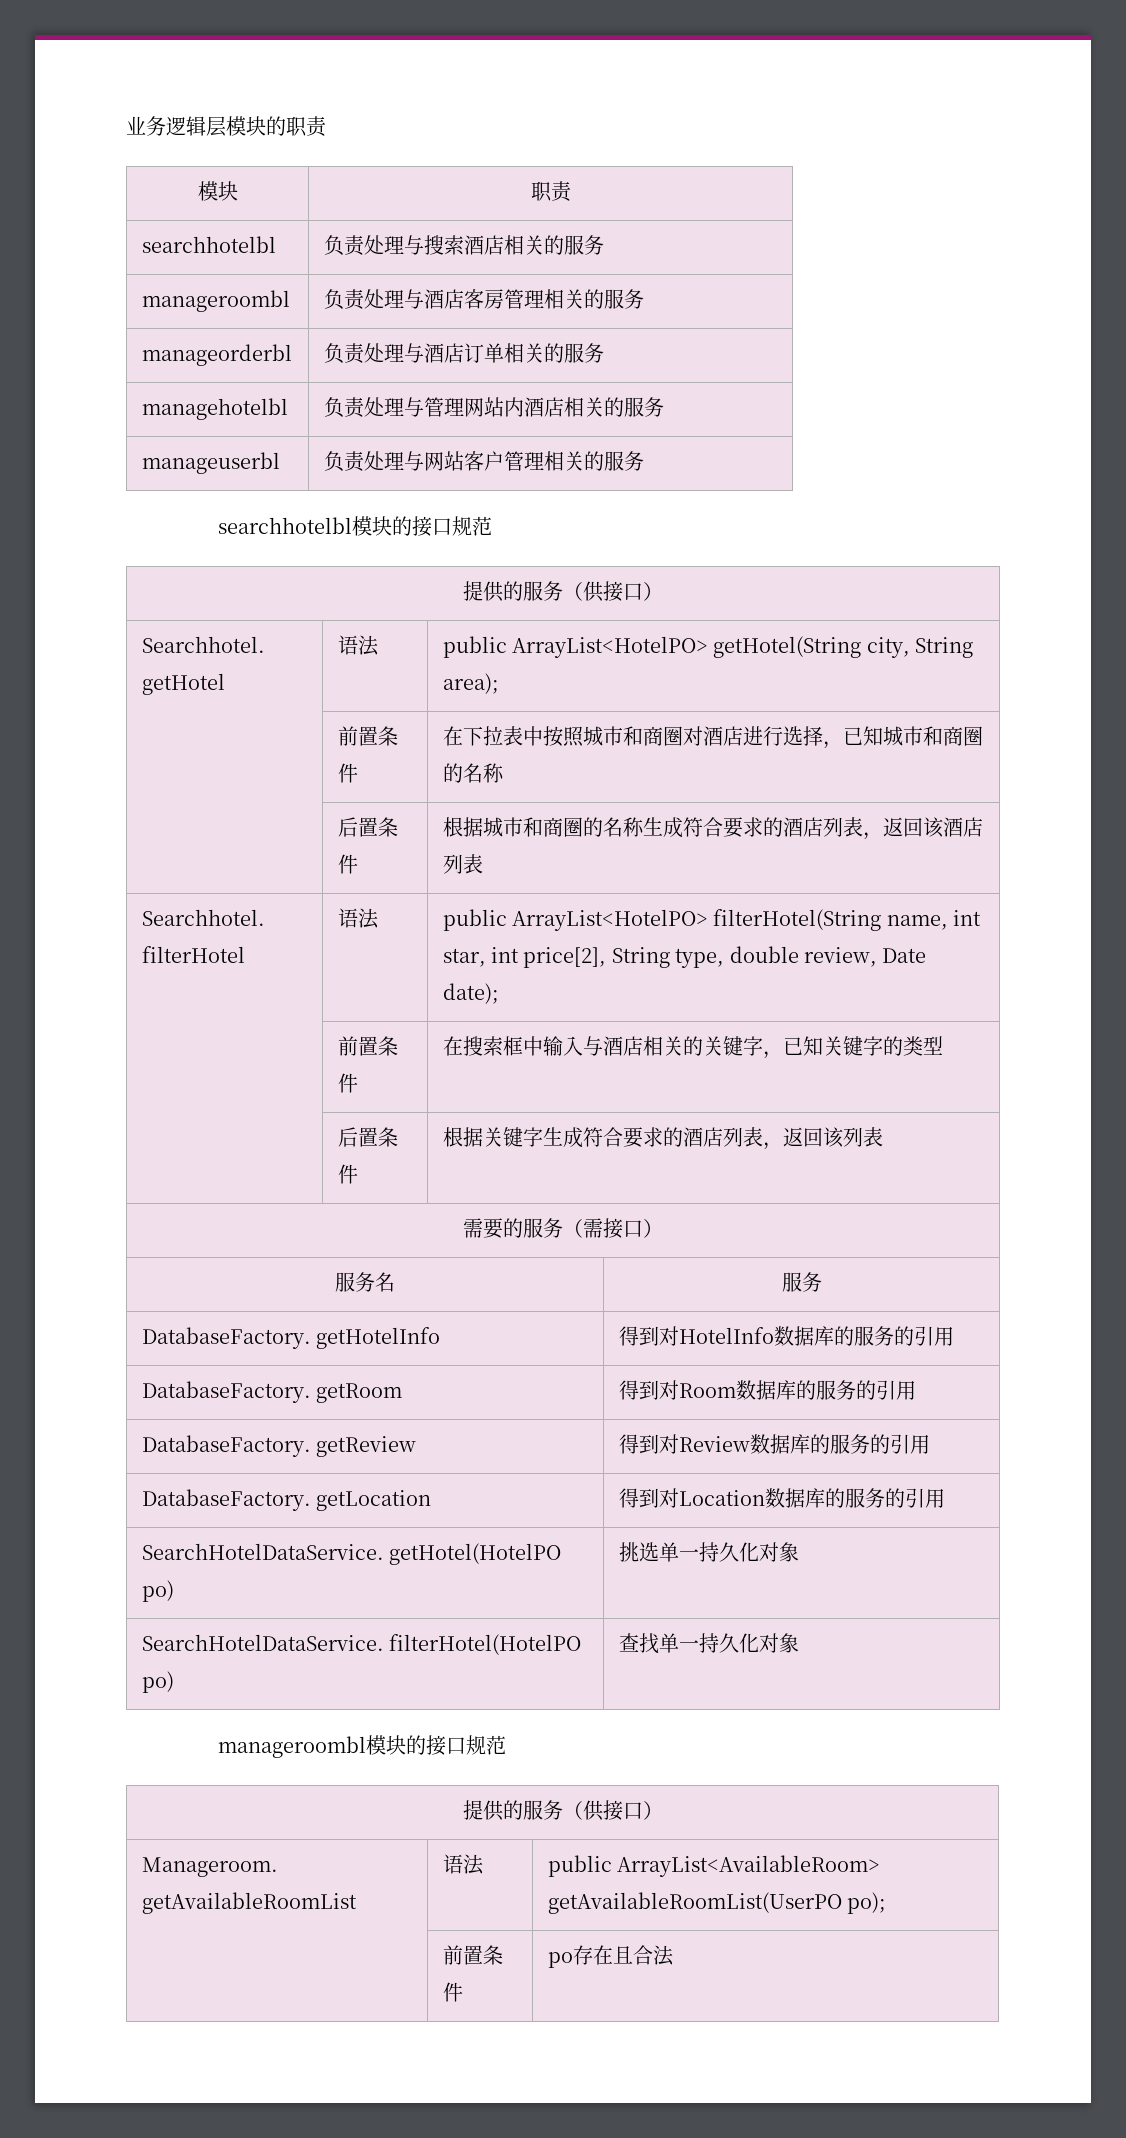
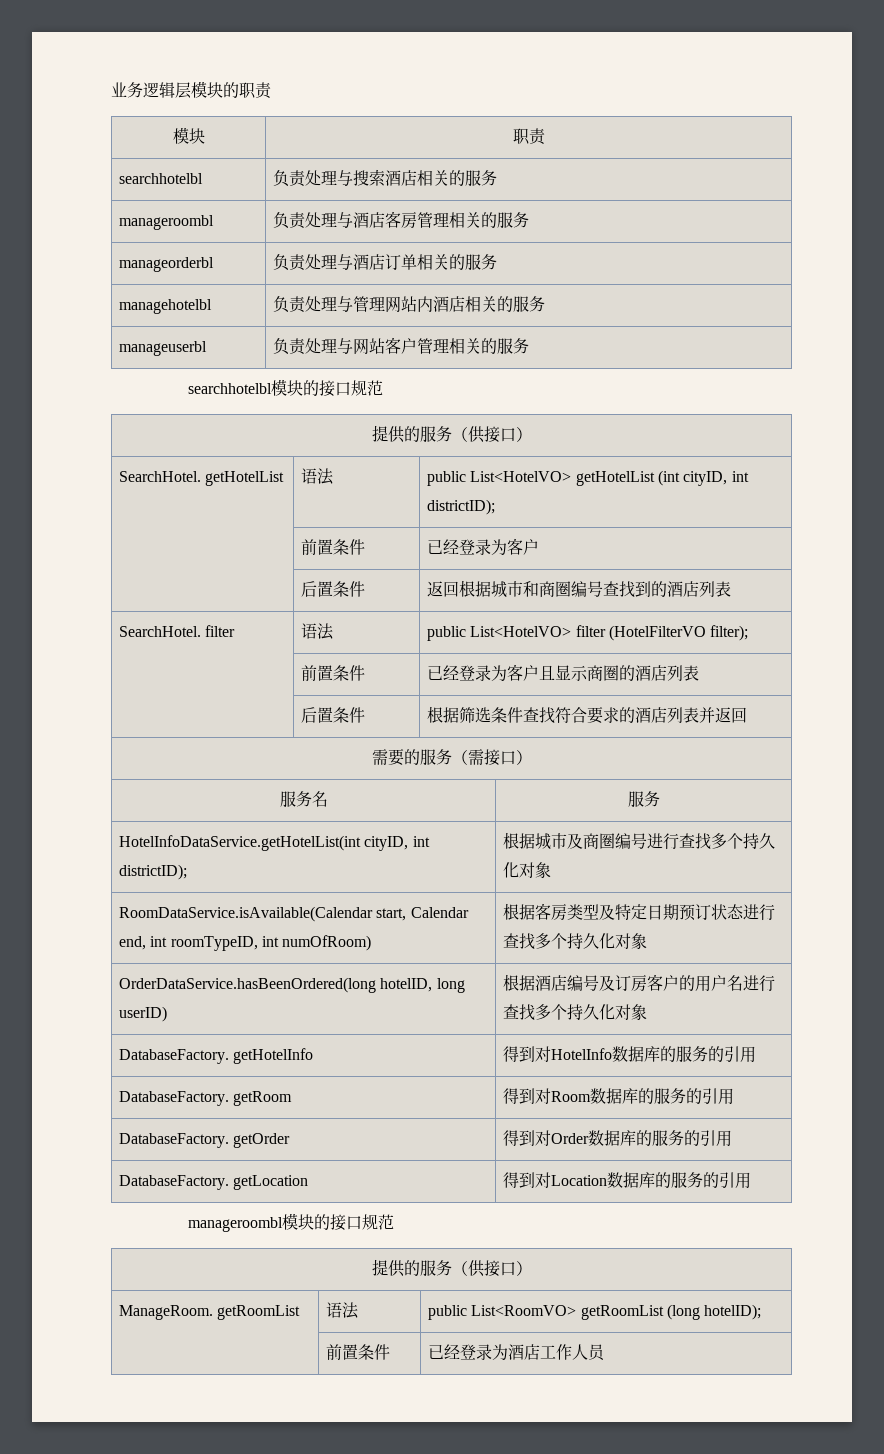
[141,636,265,653] [141,673,225,695] [337,635,379,656] [442,636,974,658] [442,673,499,694] [337,726,398,746] [337,763,358,783] [442,726,983,749] [442,763,504,783] [337,817,398,837] [337,854,358,874] [442,817,983,840] [442,854,483,874] [141,909,265,926] [141,946,245,963] [337,908,379,929] [442,909,982,931] [442,946,927,968] [442,983,499,1004] [337,1036,398,1056] [337,1073,358,1093] [442,1036,943,1059] [337,1127,398,1147] [337,1164,358,1184] [442,1127,883,1150] Searchhotel. getHotel | 语法 | public ArrayList<HotelPO> getHotel(String city, String area); // | 前置条件 | 在下拉表中按照城市和商圈对酒店进行选择，已知城市和商圈的名称 // | 后置条件 | 根据城市和商圈的名称生成符合要求的酒店列表，返回该酒店列表 // Searchhotel. filterHotel | 语法 | public ArrayList<HotelPO> filterHotel(String name, int star, int price[2], String type, double review, Date date); // | 前置条件 | 在搜索框中输入与酒店相关的关键字，已知关键字的类型 // | 后置条件 | 根据关键字生成符合要求的酒店列表，返回该列表 -> [118,471,285,486] [300,468,334,485] [426,470,749,486] [426,499,495,515] [300,539,365,555] [426,538,539,555] [300,581,365,597] [426,580,731,598] [118,625,236,637] [300,623,334,640] [426,625,749,641] [300,665,365,681] [426,664,699,682] [300,707,365,723] [426,706,747,724] SearchHotel. getHotelList | 语法 | public List<HotelVO> getHotelList (int cityID, int districtID); // | 前置条件 | 已经登录为客户 // | 后置条件 | 返回根据城市和商圈编号查找到的酒店列表 // SearchHotel. filter | 语法 | public List<HotelVO> filter (HotelFilterVO filter); // | 前置条件 | 已经登录为客户且显示商圈的酒店列表 // | 后置条件 | 根据筛选条件查找符合要求的酒店列表并返回
(822, 1282) none -> [118,835,430,851] [118,864,187,880] [502,832,775,850] [502,862,551,878] [118,906,469,922] [118,935,372,951] [502,903,775,921] [502,933,647,950] [118,977,465,993] [118,1006,167,1022] [502,974,775,992] [502,1004,647,1021] // HotelInfoDataService.getHotelList(int cityID, int districtID); | 根据城市及商圈编号进行查找多个持久化对象 // RoomDataService.isAvailable(Calendar start, Calendar end, int roomTypeID, int numOfRoom) | 根据客房类型及特定日期预订状态进行查找多个持久化对象 // OrderDataService.hasBeenOrdered(long hotelID, long userID) | 根据酒店编号及订房客户的用户名进行查找多个持久化对象
[316,1436,417,1457] [618,1434,750,1454] getReview | 得到对Review -> [233,1133,291,1148] [502,1130,589,1146] getOrder | 得到对Order
[141,1543,562,1565] [141,1580,174,1602] [618,1542,799,1562] [141,1634,582,1655] [141,1671,174,1693] [618,1633,799,1654] // SearchHotelDataService. getHotel(HotelPO po) | 挑选单一持久化对象 // SearchHotelDataService. filterHotel(HotelPO po) | 查找单一持久化对象 -> (751, 1180) none
[141,1857,278,1877] [141,1892,357,1914] [442,1854,484,1875] [547,1855,881,1877] [547,1892,887,1914] [442,1945,503,1965] [442,1982,463,2002] [547,1945,674,1968] Manageroom. getAvailableRoomList | 语法 | public ArrayList<AvailableRoom> getAvailableRoomList(UserPO po); // | 前置条件 | po存在且合法 -> [118,1305,301,1320] [325,1302,359,1319] [427,1304,762,1320] [325,1344,390,1360] [427,1344,605,1361] ManageRoom. getRoomList | 语法 | public List<RoomVO> getRoomList (long hotelID); // | 前置条件 | 已经登录为酒店工作人员

